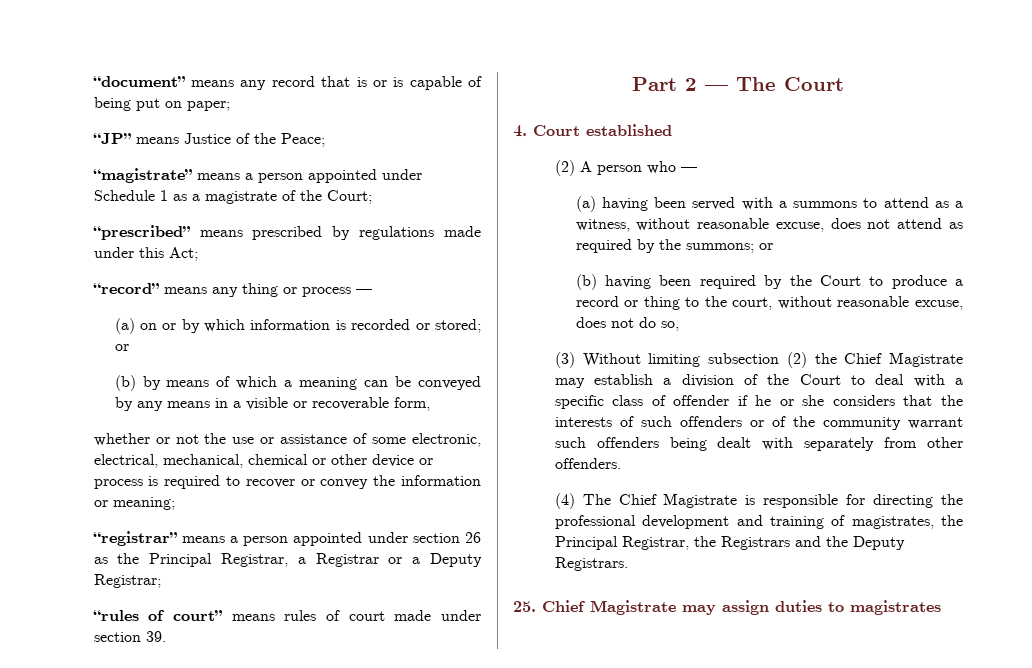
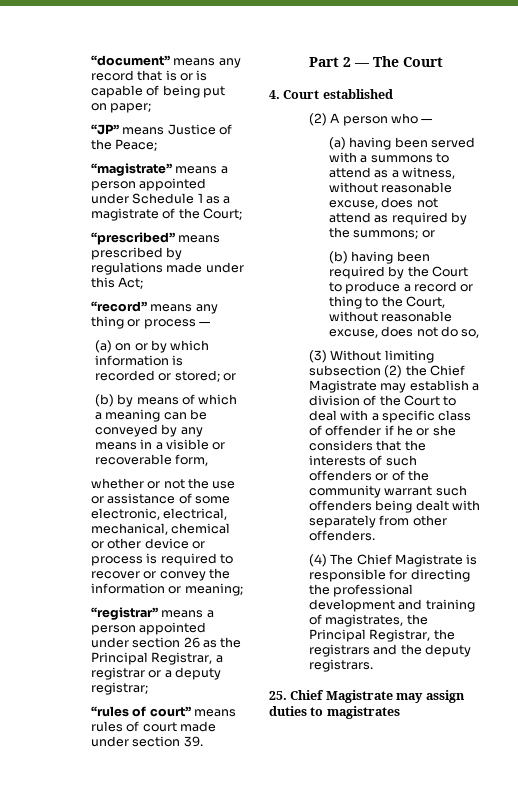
[315,553,379,567] Registrar -> [90,667,145,680] registrar
[430,553,482,567] [93,574,161,588] Deputy Registrar; -> [175,667,222,680] [90,682,148,695] deputy registrar;
[732,297,773,310] court, -> [406,296,446,308] Court,
[720,536,790,550] Registrars -> [308,644,370,657] registrars
[852,536,905,550] [554,557,628,571] Deputy Registrars. -> [425,644,472,657] [308,659,373,672] deputy registrars.

